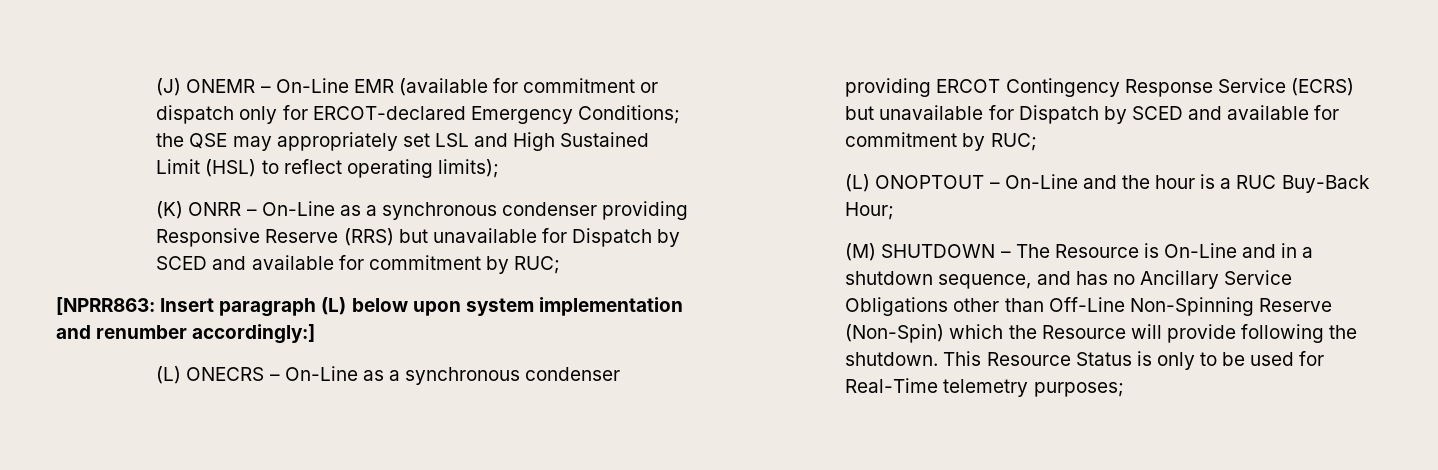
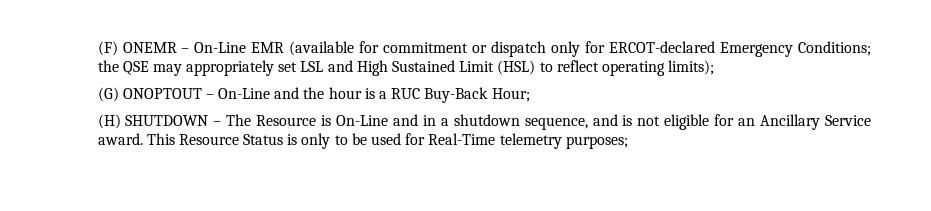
[156,78,182,96] (J) -> [97,41,118,56] (F)
[156,201,689,220] [156,228,681,247] [156,255,561,274] [56,297,683,317] [56,324,316,344] [156,366,621,385] [845,78,1354,97] [845,105,1340,124] [845,132,1037,151] [845,174,871,192] (K) ONRR – On-Line as a synchronous condenser providing Responsive Reserve (RRS) but unavailable for Dispatch by SCED and available for commitment by RUC; // [NPRR863: Insert paragraph (L) below upon system implementation and renumber accordingly:] // (L) ONECRS – On-Line as a synchronous condenser providing ERCOT Contingency Response Service (ECRS) but unavailable for Dispatch by SCED and available for commitment by RUC; // (L) -> [97,87,119,102] (G)
[845,243,877,261] (M) -> [97,114,121,129] (H)
[1075,270,1293,289] [845,297,1332,316] [845,324,1358,343] [845,352,939,366] has no Ancillary Service Obligations other than Off-Line Non-Spinning Reserve (Non-Spin) which the Resource will provide following the shutdown. -> [622,114,872,130] [97,133,143,145] is not eligible for an Ancillary Service award.

